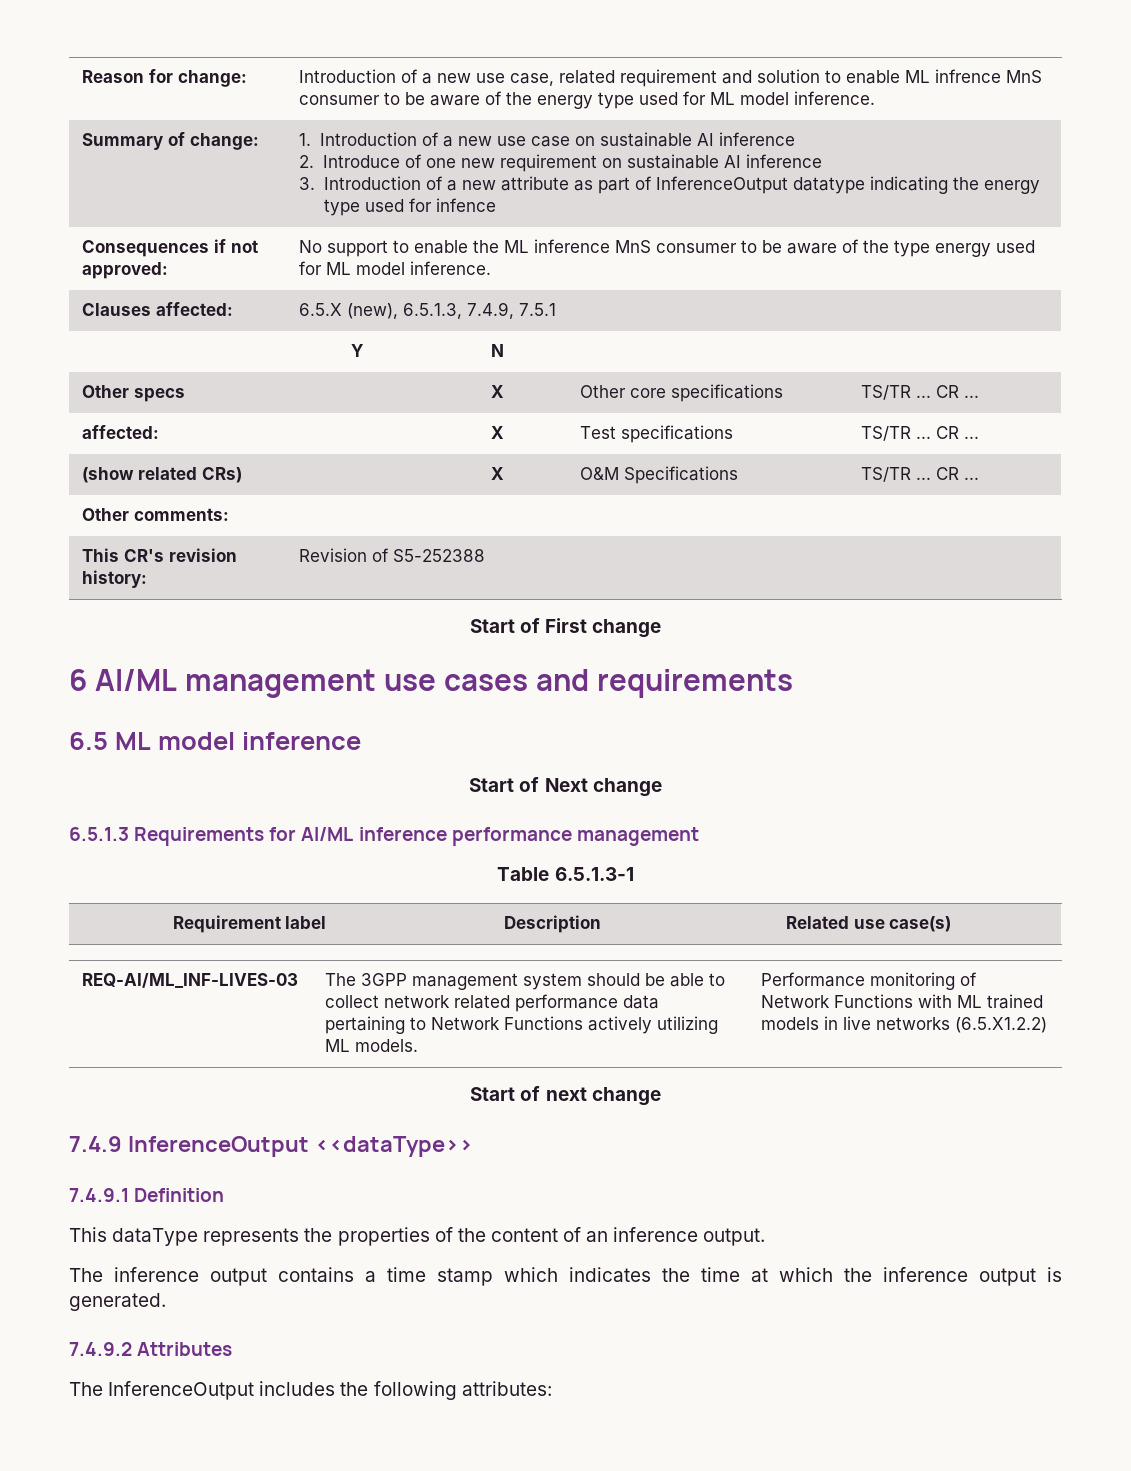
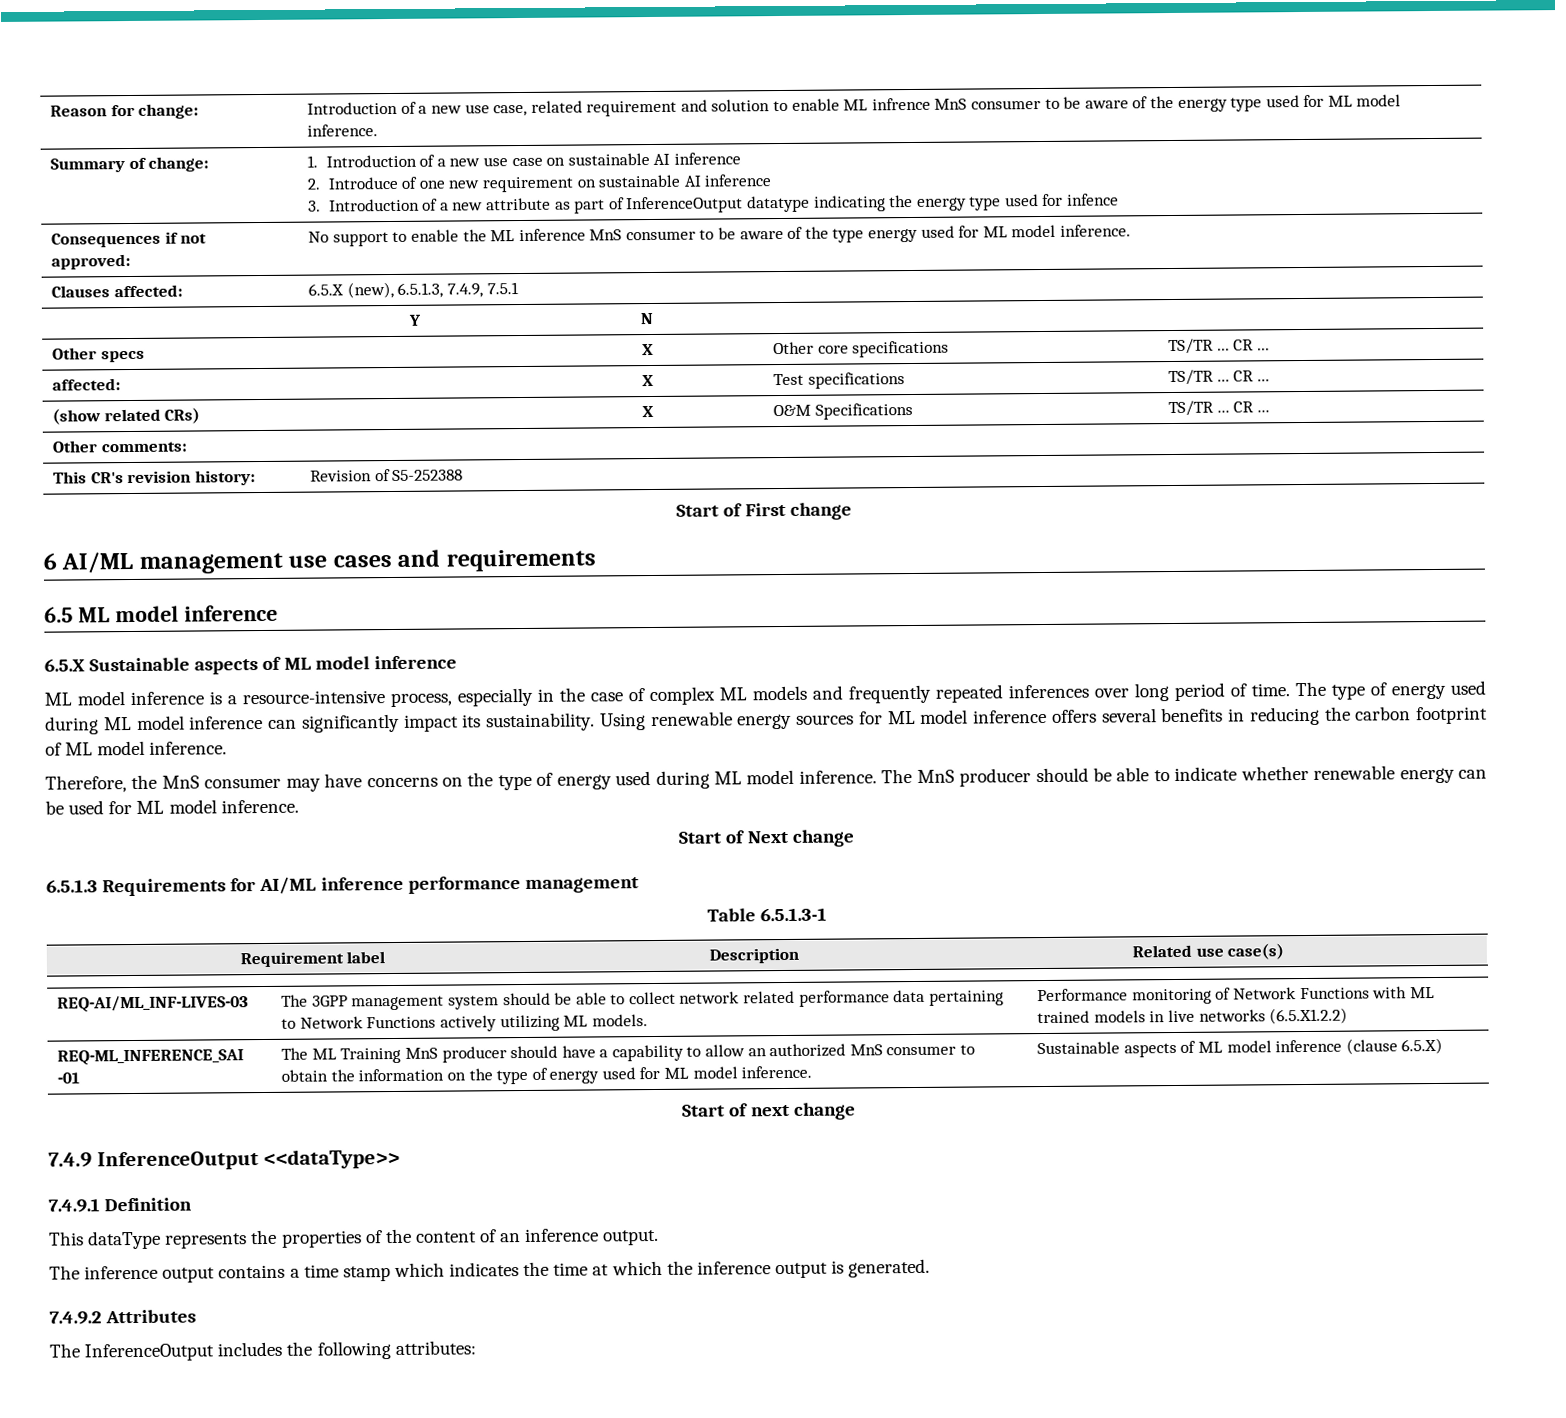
(361, 741) none -> [44,655,457,675] [44,680,1486,708] [45,706,1488,735] [45,740,228,756] [45,765,1487,793] [45,799,299,815] // 6.5.X Sustainable aspects of ML model inference // ML model inference is a resource-intensive process, especially in the case of complex ML models and frequently repeated inferences over long period of time. The type of energy used during ML model inference can significantly impact its sustainability. Using renewable energy sources for ML model inference offers several benefits in reducing the carbon footprint of ML model inference. // Therefore, the MnS consumer may have concerns on the type of energy used during ML model inference. The MnS producer should be able to indicate whether renewable energy can be used for ML model inference.
(1048, 1025) none -> [57,1049,245,1066] [57,1072,81,1084] [281,1043,975,1064] [281,1065,813,1085] [1037,1037,1444,1058] // REQ-ML_INFERENCE_SAI -01 | The ML Training MnS producer should have a capability to allow an authorized MnS consumer to obtain the information on the type of energy used for ML model inference. | Sustainable aspects of ML model inference (clause 6.5.X)

